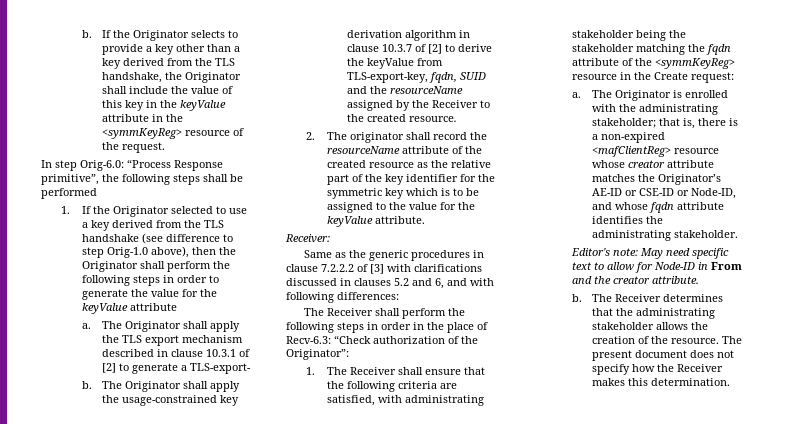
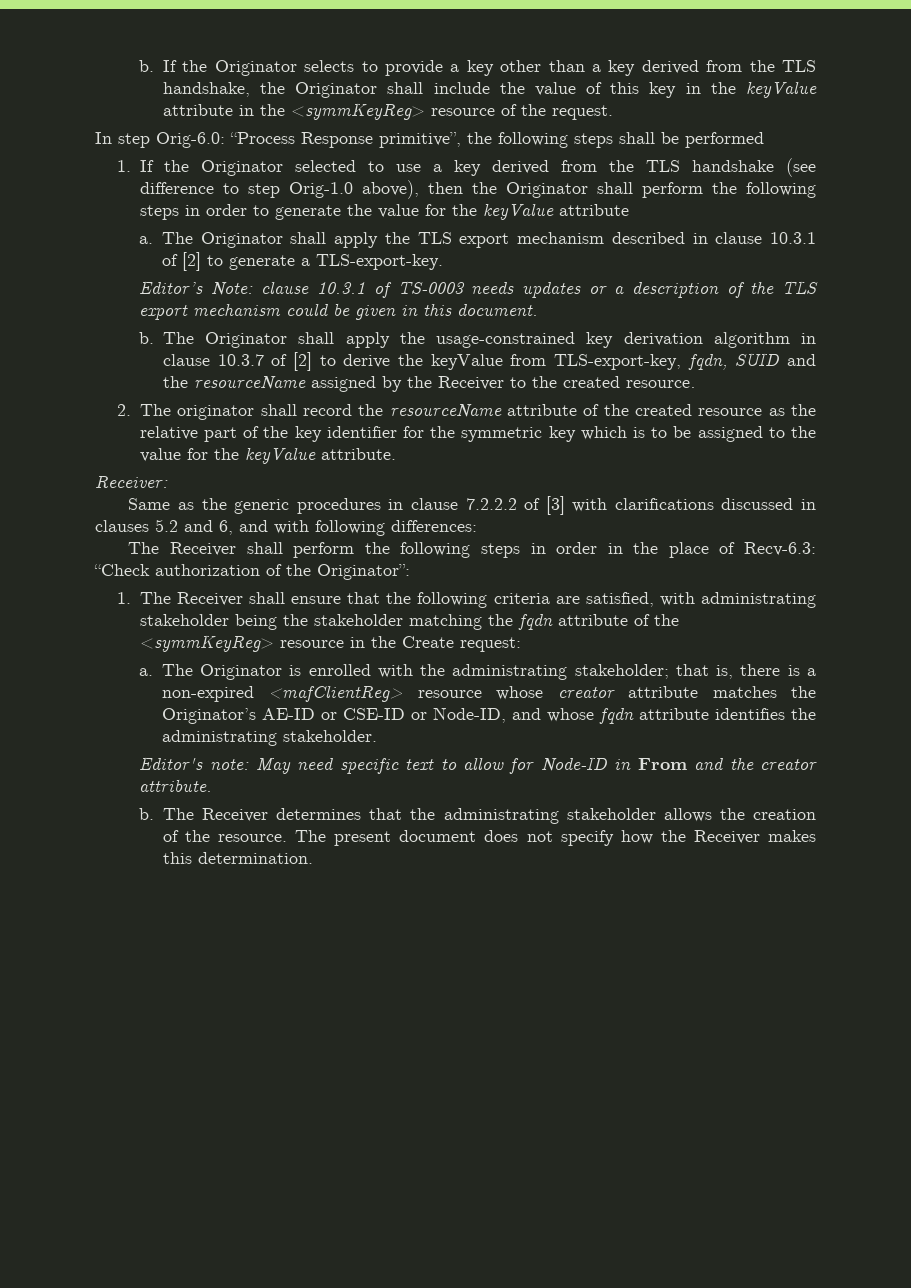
[190,363,252,374] TLS-export- -> [315,254,443,270] [139,281,819,298] [139,303,539,320] TLS-export-key. // Editor’s Note: clause 10.3.1 of TS-0003 needs updates or a description of the TLS export mechanism could be given in this document.

